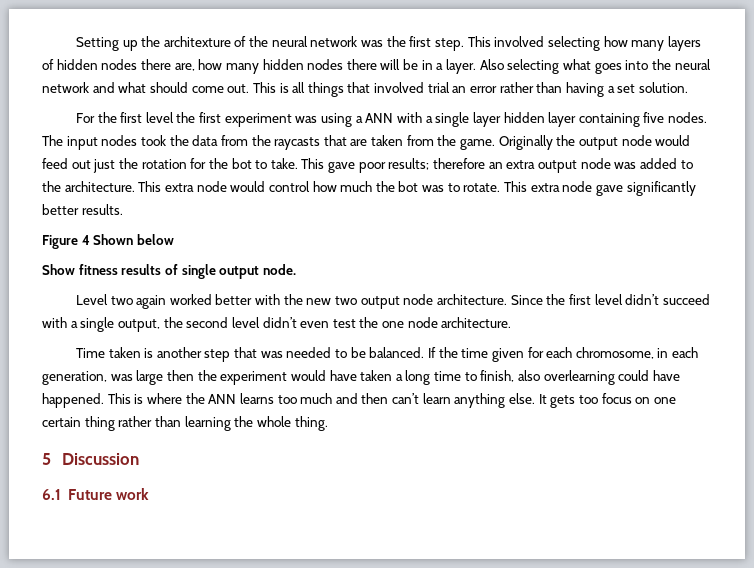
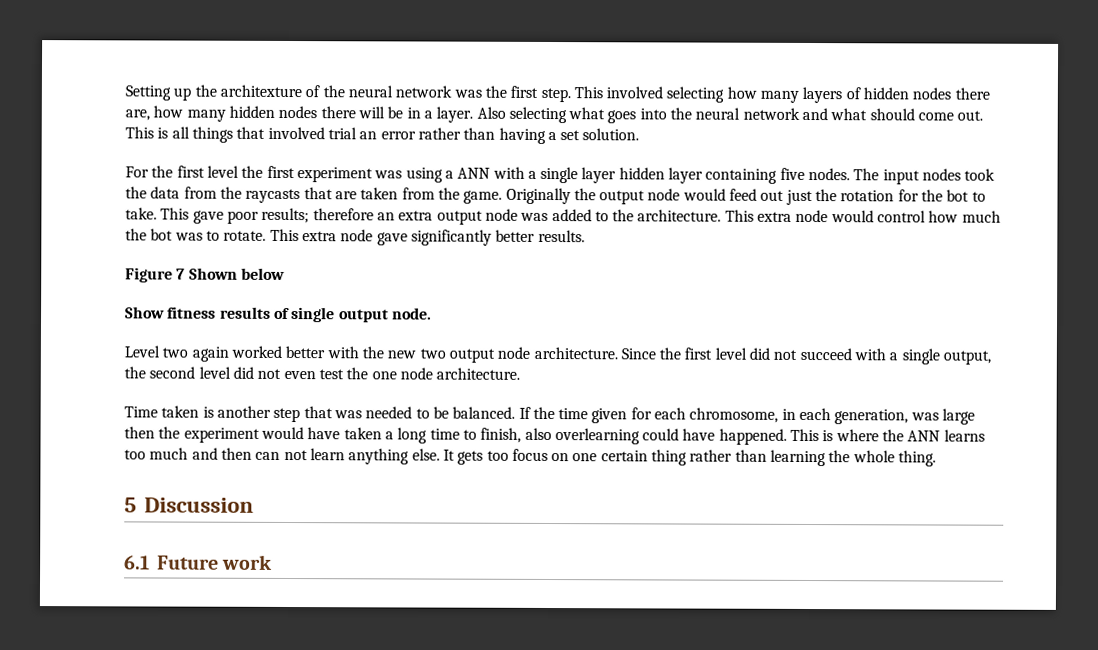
[81,235,90,245] 4 -> [176,268,186,280] 7
[625,294,660,305] didn’t -> [749,347,798,360] did not
[262,317,297,328] didn’t -> [232,366,282,379] did not
[392,393,420,404] can’t -> [255,449,308,461] can not

